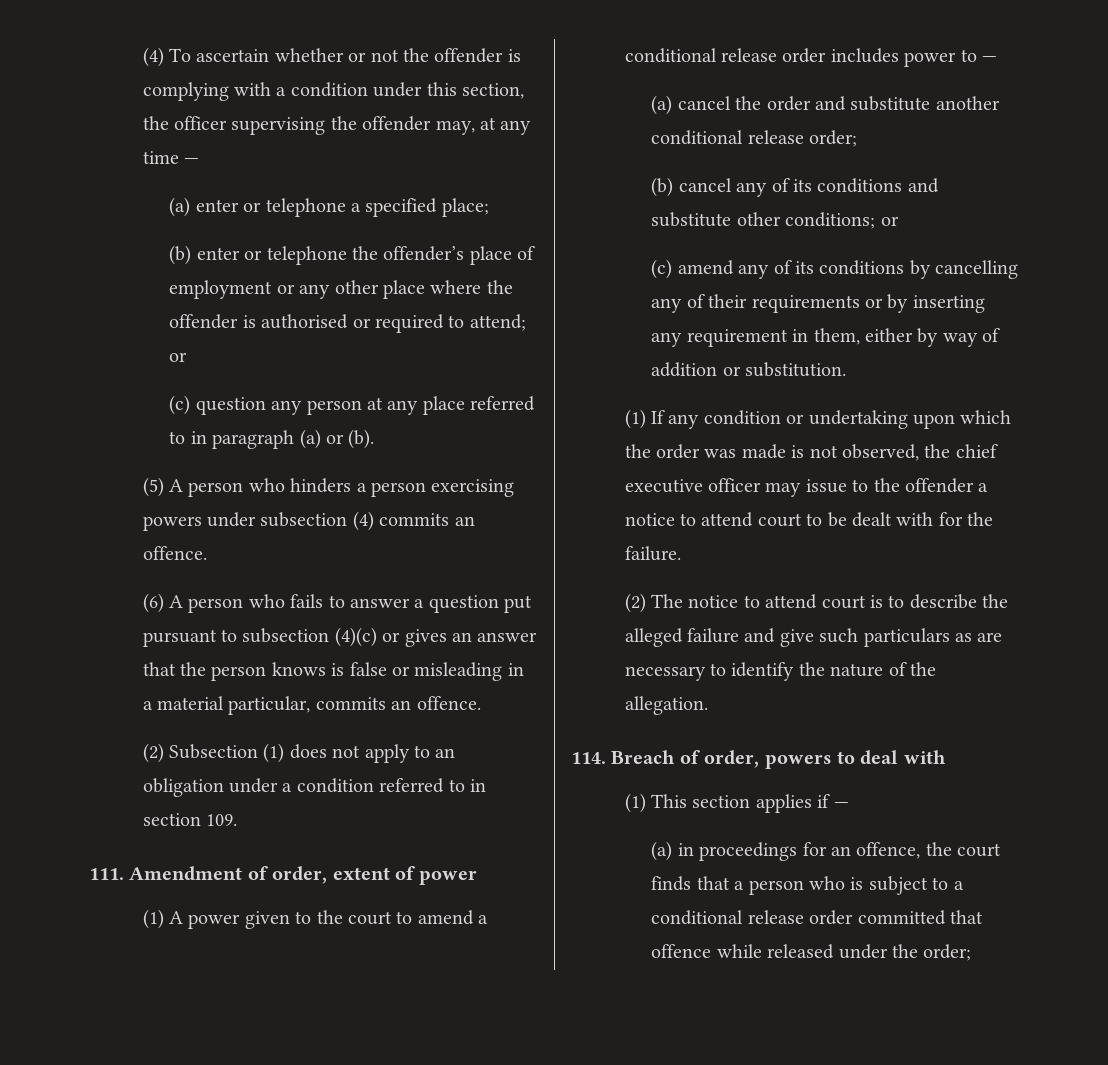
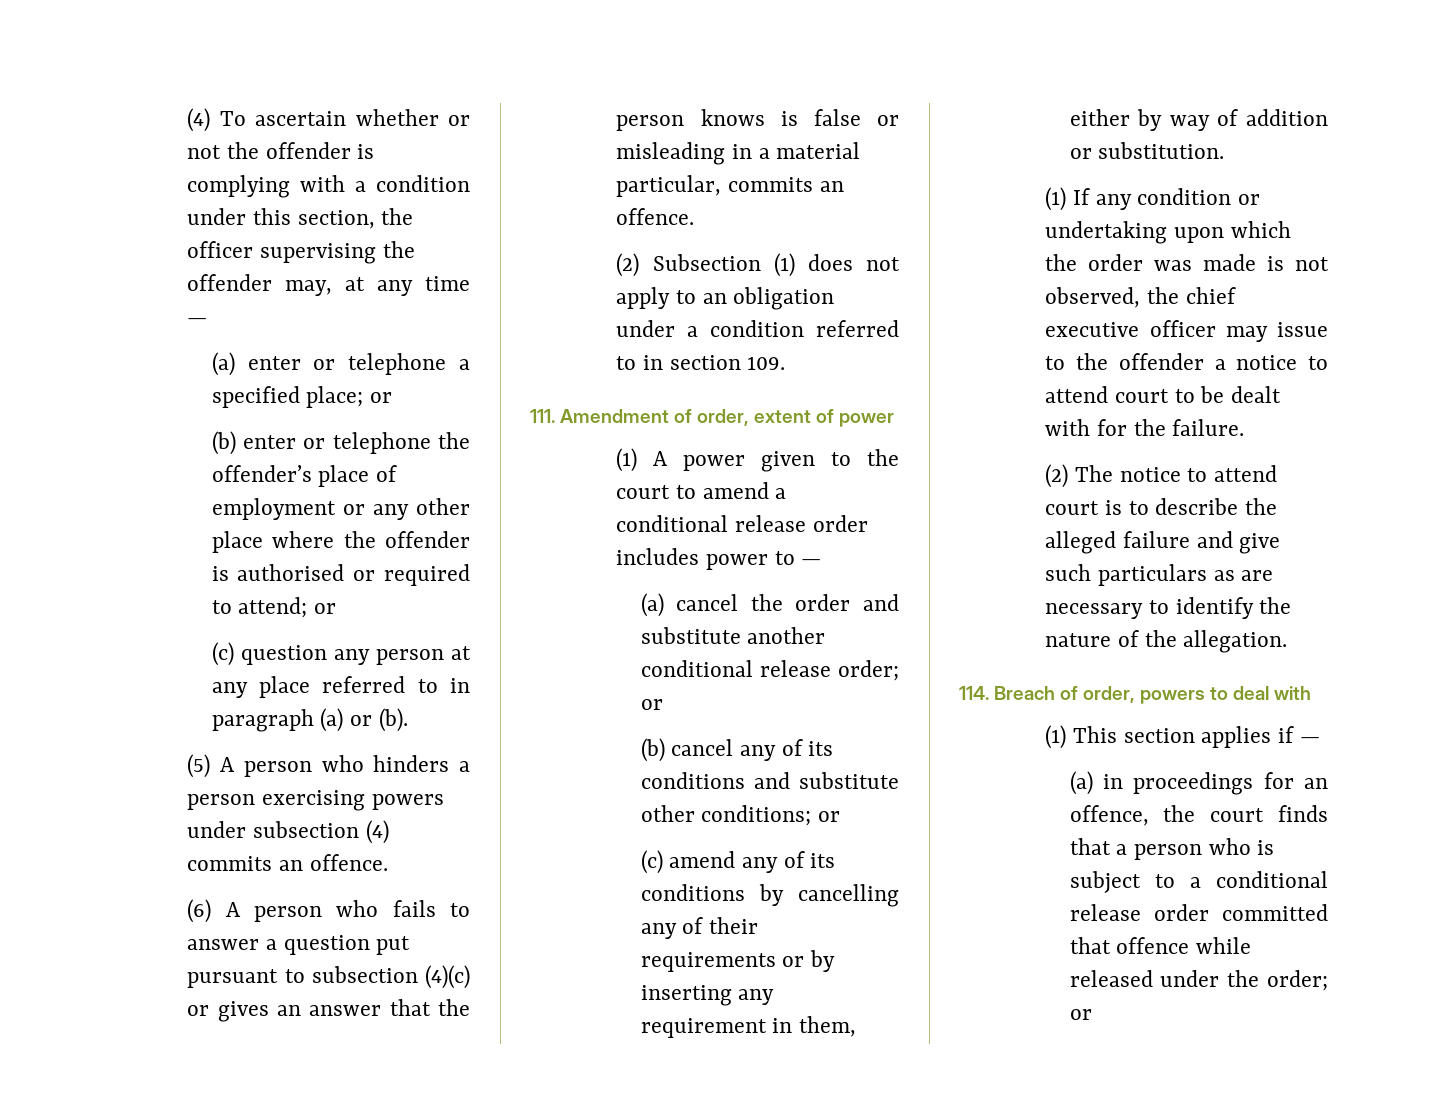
(489, 207) none -> [369,392,392,403] or
(858, 138) none -> [640,699,663,710] or
(972, 952) none -> [1069,1009,1092,1020] or

